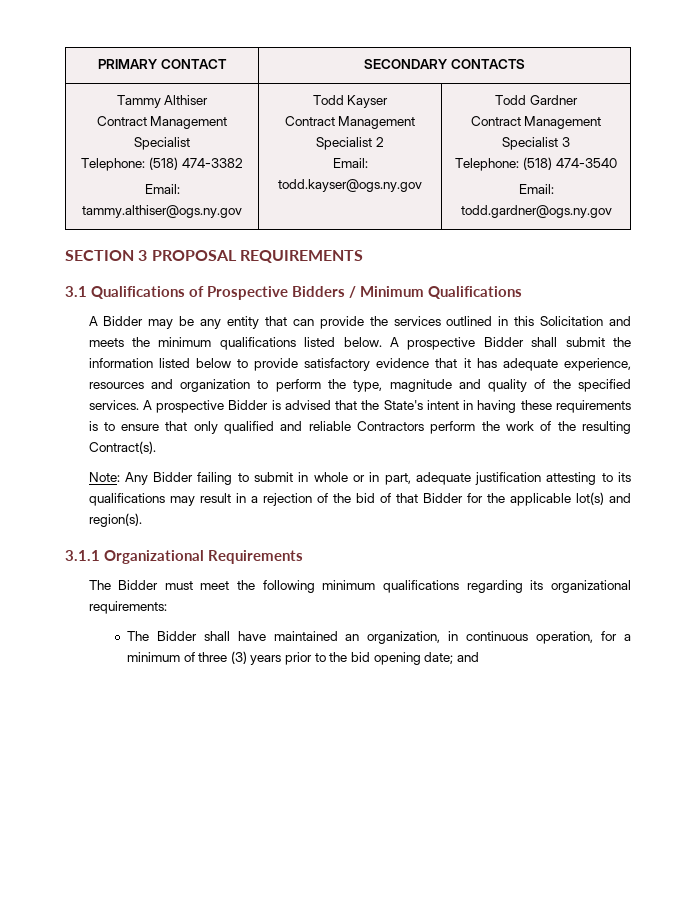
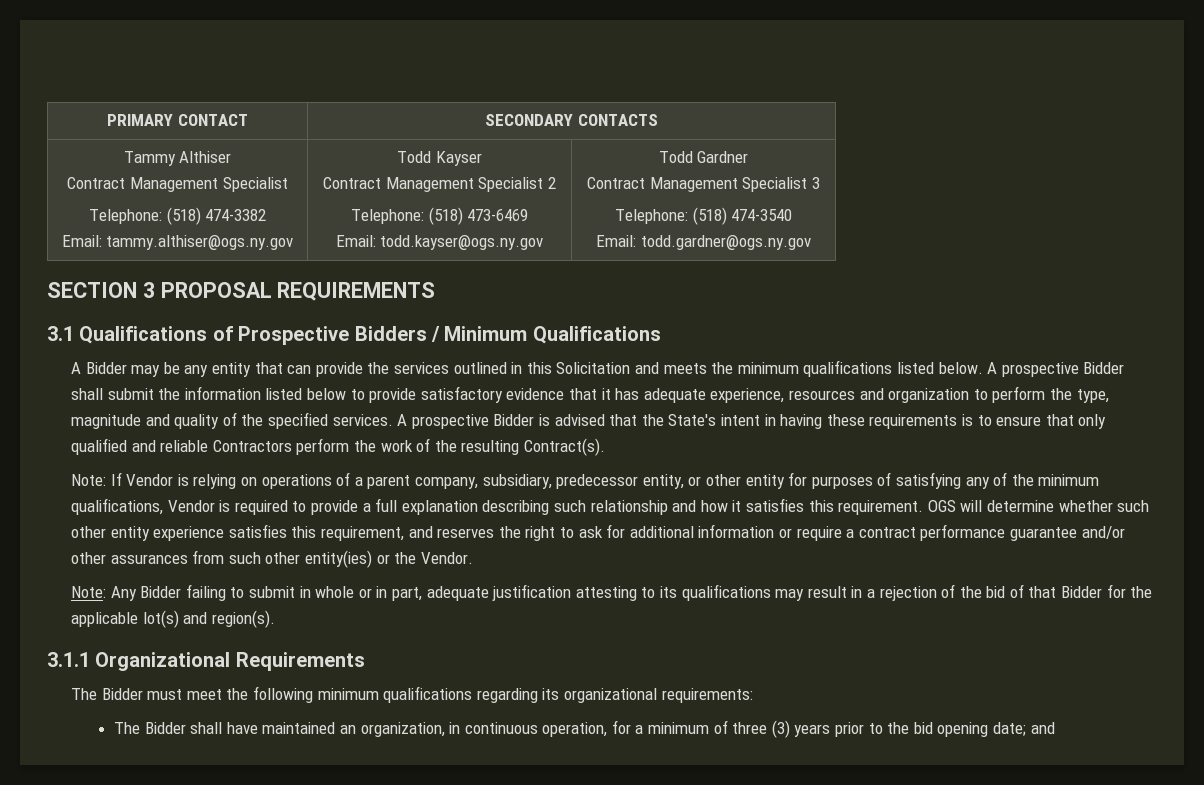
(384, 142) none -> [350,207,529,225] // Telephone: (518) 473-6469
(156, 447) none -> [71,472,1100,489] [71,498,1150,515] [71,524,1125,541] [71,550,473,568] // Note: If Vendor is relying on operations of a parent company, subsidiary, predecessor entity, or other entity for purposes of satisfying any of the minimum qualifications, Vendor is required to provide a full explanation describing such relationship and how it satisfies this requirement. OGS will determine whether such other entity experience satisfies this requirement, and reserves the right to ask for additional information or require a contract performance guarantee and/or other assurances from such other entity(ies) or the Vendor.

